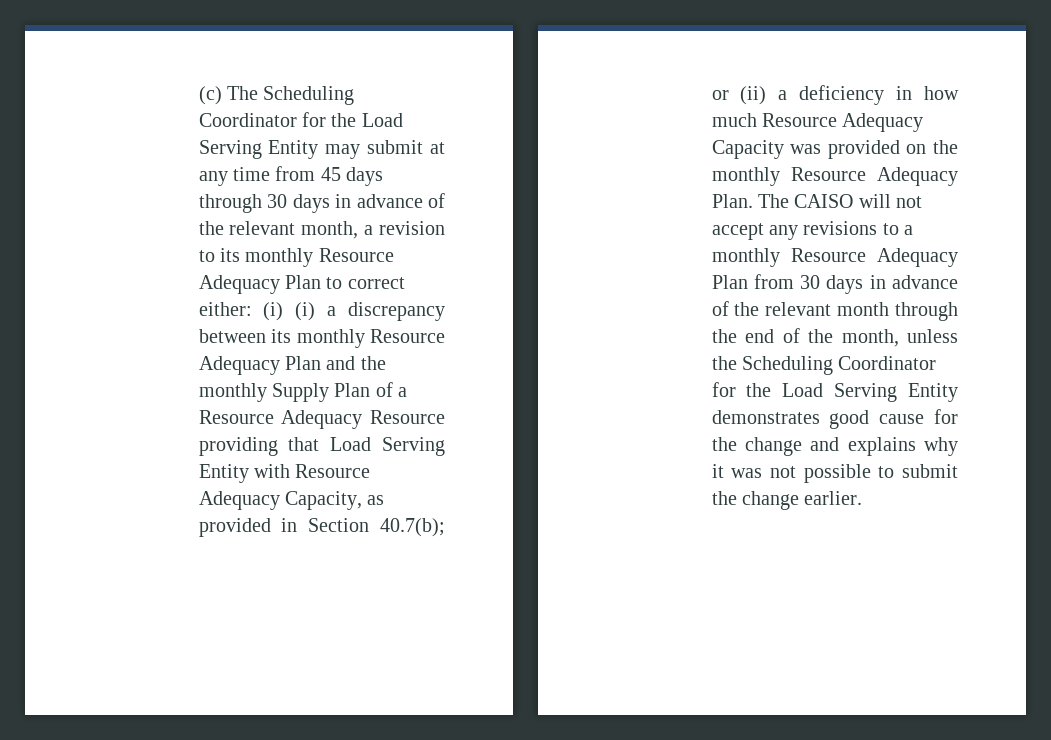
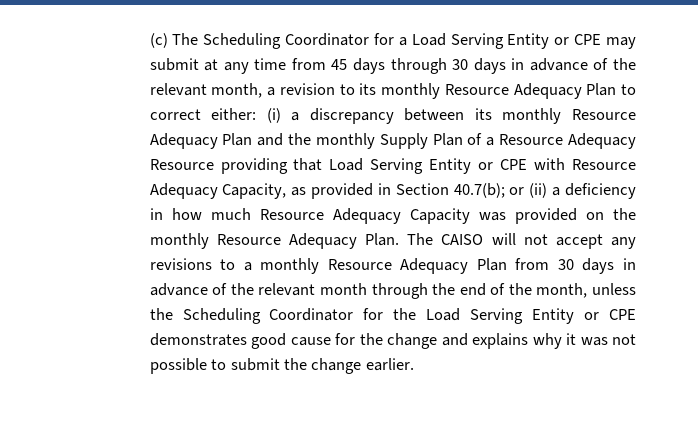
[331,113,403,127] [198,140,319,159] the Load Serving Entity -> [398,33,602,49] a Load Serving Entity or CPE
[295,302,316,321] (i) -> (281, 115) none
(249, 473) none -> [478,159,528,170] or CPE
(958, 392) none -> [584,309,636,320] or CPE

